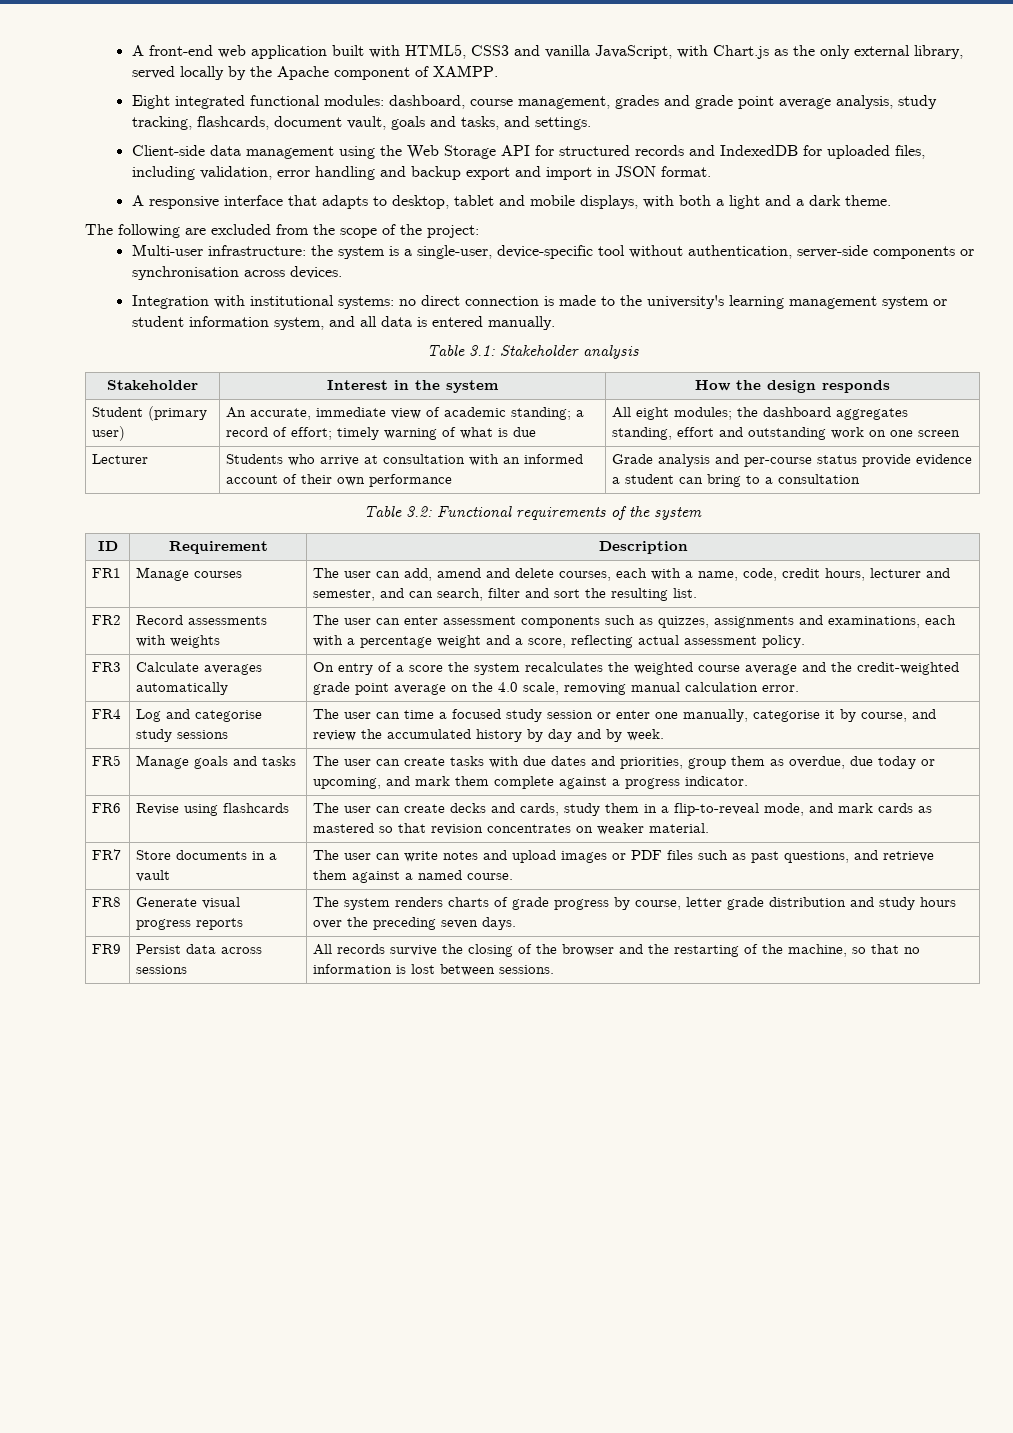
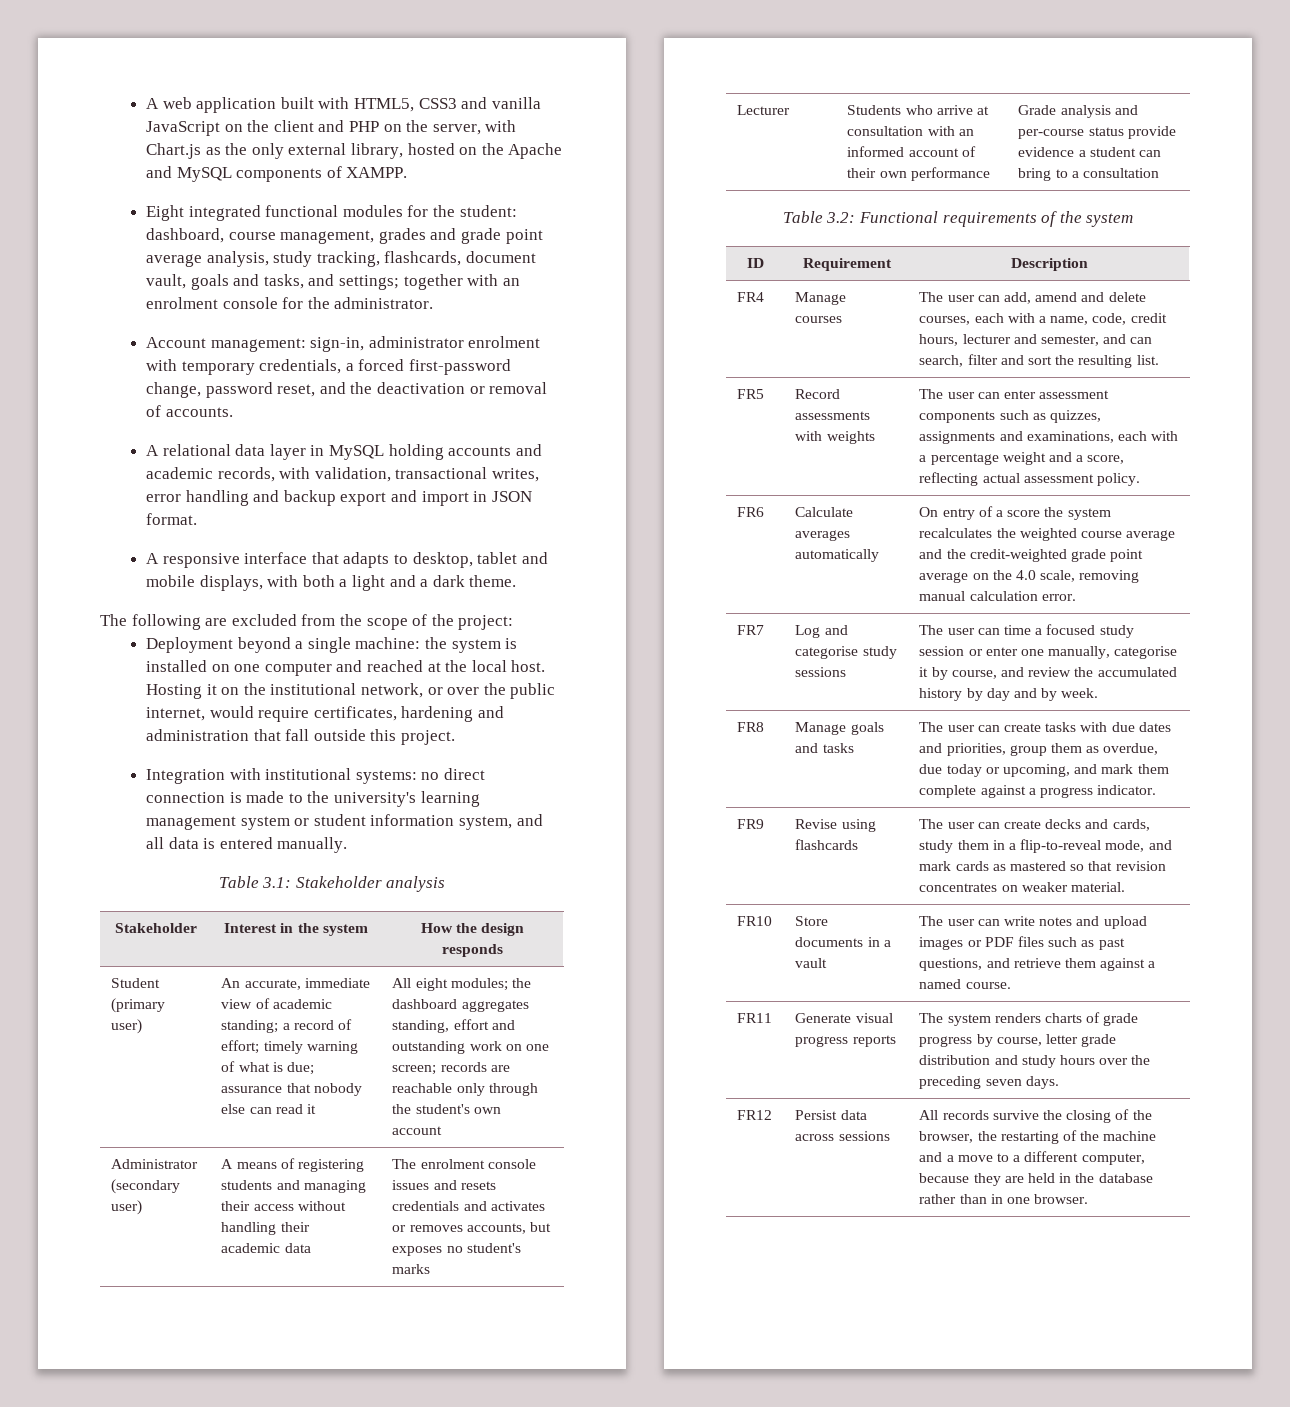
[131,45,213,56] A front-end -> [146,98,160,109] A
[594,45,672,59] JavaScript, -> [146,120,481,136] JavaScript on the client and PHP on the server,
[131,66,410,80] served locally by the Apache component -> [407,143,563,159] [146,166,323,182] hosted on the Apache and MySQL components
[323,95,384,106] modules: -> [342,205,517,217] modules for the student:
[534,117,591,130] [131,145,925,159] [131,166,272,180] settings. // Client-side data management using the Web Storage API for structured records and IndexedDB for uploaded files, including validation, -> [339,274,520,290] [146,297,434,309] [146,336,541,352] [146,359,512,375] [146,382,548,398] [146,405,233,417] [146,444,542,460] [146,467,540,482] settings; together with an enrolment console for the administrator. // Account management: sign-in, administrator enrolment with temporary credentials, a forced first-password change, password reset, and the deactivation or removal of accounts. // A relational data layer in MySQL holding accounts and academic records, with validation, transactional writes,
[131,244,974,259] [131,266,342,280] Multi-user infrastructure: the system is a single-user, device-specific tool without authentication, server-side components or synchronisation across devices. -> [146,637,518,653] [146,660,546,676] [146,683,556,699] [146,706,505,722] [146,729,456,745] Deployment beyond a single machine: the system is installed on one computer and reached at the local host. Hosting it on the institutional network, or over the public internet, would require certificates, hardening and administration that fall outside this project.
[513,427,537,437] due -> [286,1062,314,1075] [221,1083,362,1096] [221,1104,316,1114] due; assurance that nobody else can read it
[918,430,961,437] screen -> [392,1062,510,1075] [392,1083,538,1096] [392,1104,501,1114] [392,1126,443,1135] [111,1159,199,1169] [111,1179,181,1194] [111,1200,143,1215] [221,1158,364,1172] [221,1180,366,1193] [221,1201,346,1211] [221,1222,310,1235] [221,1243,311,1253] [392,1159,536,1169] [392,1180,496,1190] [392,1201,545,1211] [392,1222,551,1234] [392,1243,521,1256] [392,1264,431,1274] screen; records are reachable only through the student's own account // Administrator (secondary user) | A means of registering students and managing their access without handling their academic data | The enrolment console issues and resets credentials and activates or removes accounts, but exposes no student's marks
[92,568,122,578] FR1 -> [737,292,765,302] FR4
[92,615,122,625] FR2 -> [737,389,765,399] FR5
[92,662,122,672] FR3 -> [737,507,765,517] FR6
[92,709,122,719] FR4 -> [737,625,765,635] FR7
[92,755,122,766] FR5 -> [737,722,765,732] FR8
[92,803,122,813] FR6 -> [737,819,765,829] FR9
[92,849,122,860] FR7 -> [737,916,773,926] FR10
[92,897,122,907] FR8 -> [737,1013,773,1023] FR11
[92,944,122,954] FR9 -> [737,1110,773,1120] FR12
[562,944,644,956] browser and -> [919,1131,974,1143] browser,
[788,944,921,957] [313,964,555,976] machine, so that no information is lost between sessions. -> [1103,1131,1157,1141] [919,1151,1145,1165] [919,1173,1153,1186] [919,1194,1089,1204] machine and a move to a different computer, because they are held in the database rather than in one browser.

